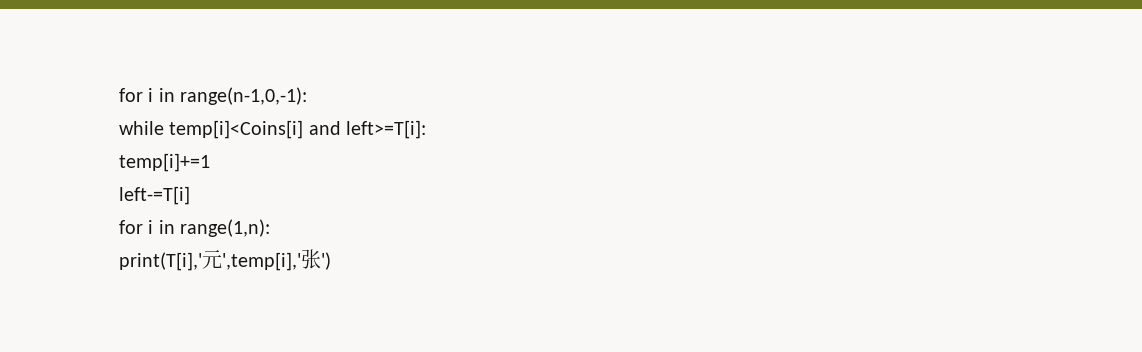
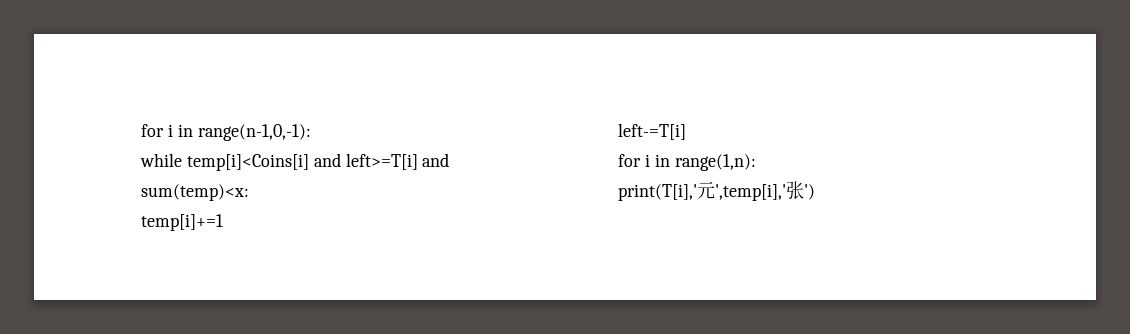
[346,120,427,139] left>=T[i]: -> [345,153,450,170] [141,184,250,201] left>=T[i] and sum(temp)<x:

